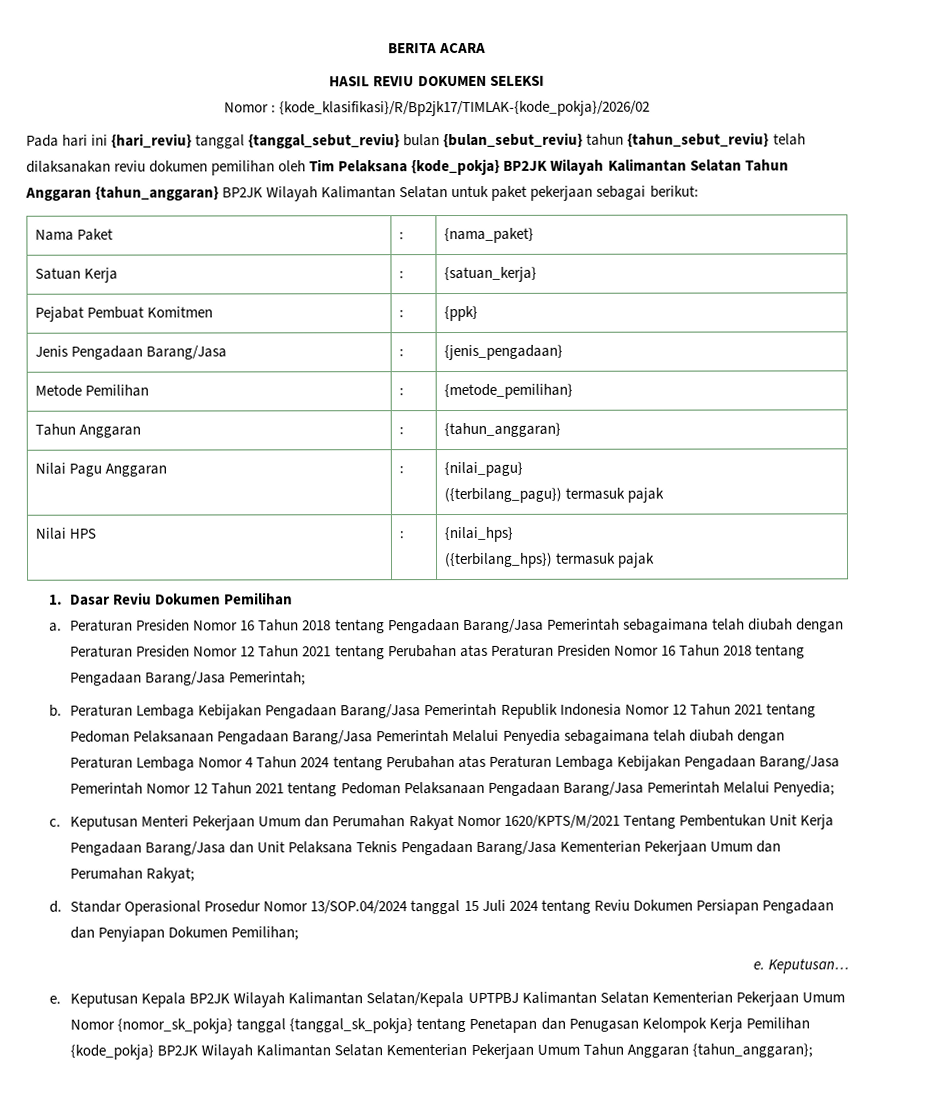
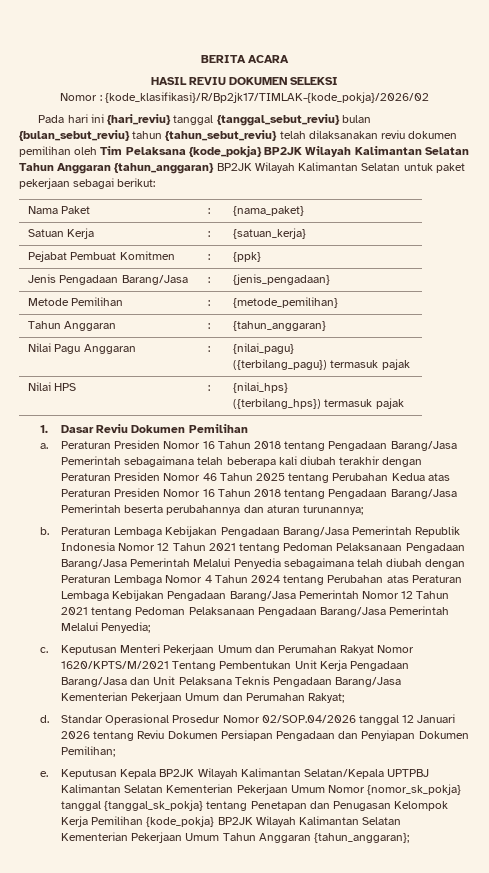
[747,618,793,631] diubah -> [226,456,381,467] beberapa kali diubah terakhir
[240,645,457,660] 12 Tahun 2021 tentang Perubahan -> [202,473,425,483] 46 Tahun 2025 tentang Perubahan Kedua
[229,671,307,686] Pemerintah; -> [60,504,363,515] Pemerintah beserta perubahannya dan aturan turunannya;
[310,899,539,915] 13/SOP.04/2024 tanggal 15 Juli 2024 -> [261,714,456,725] [60,731,90,739] 02/SOP.04/2026 tanggal 12 Januari 2026
[752,958,849,974] // e. Keputusan… -> (115, 751) none

